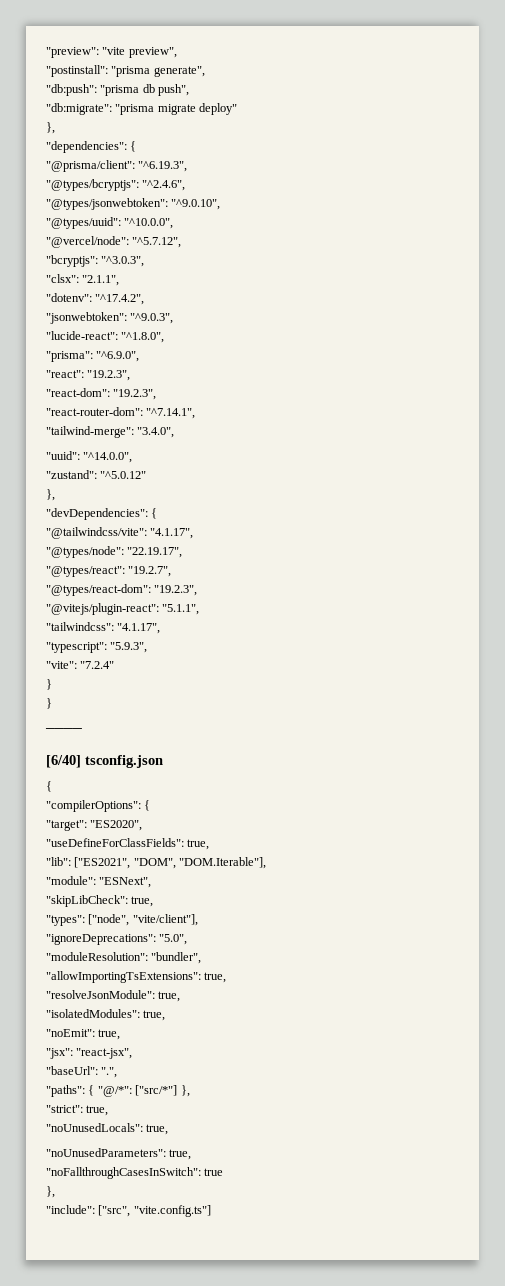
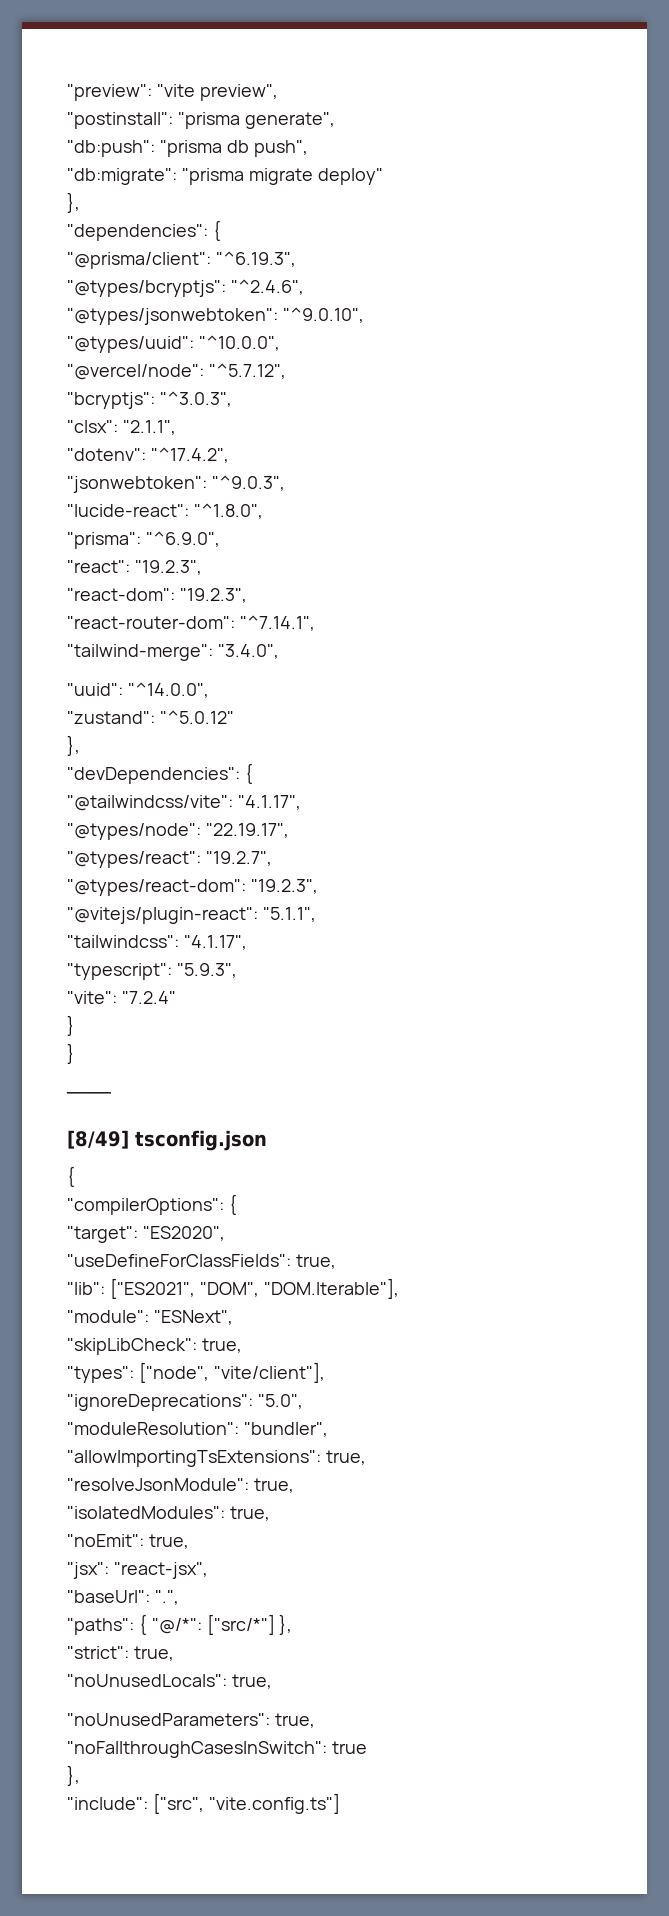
[46,755,81,768] [6/40] -> [67,1130,129,1149] [8/49]

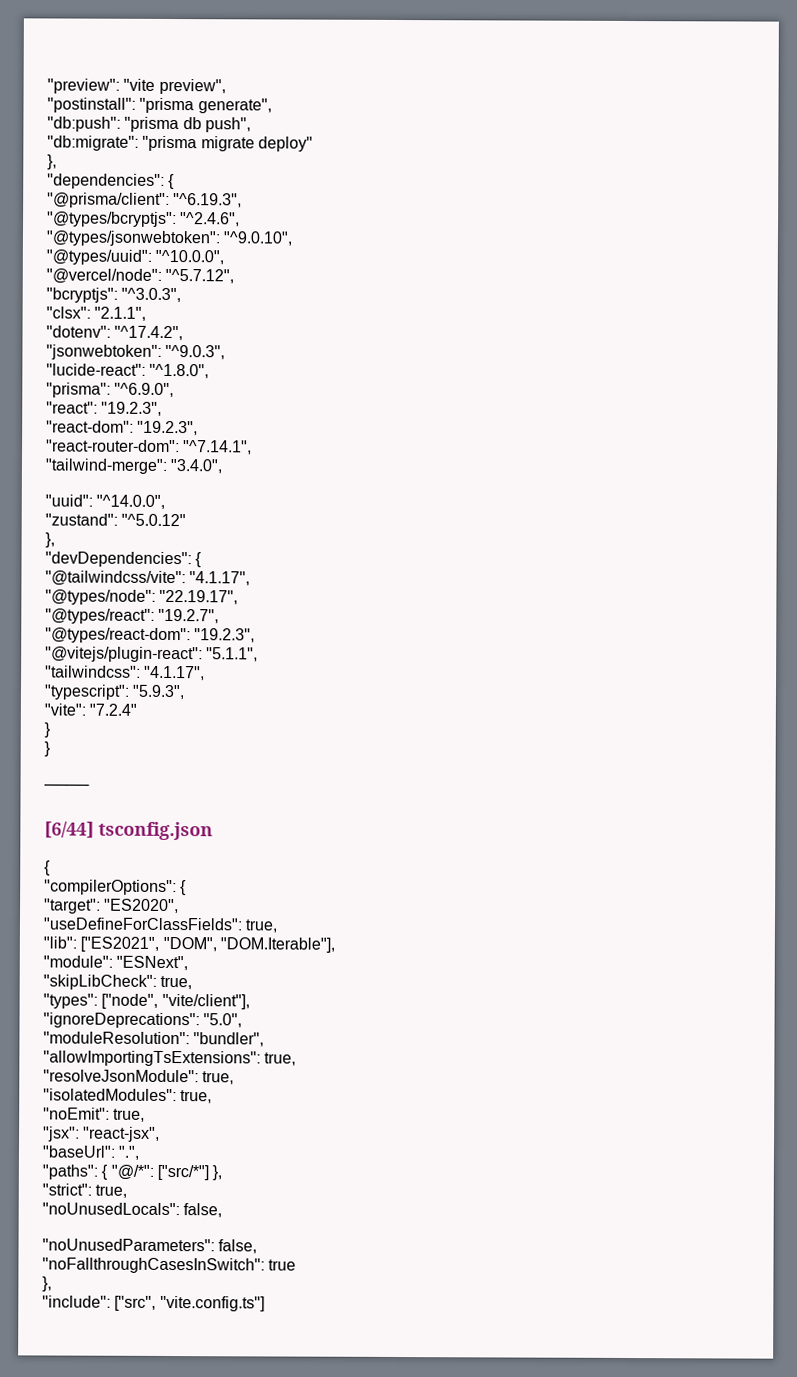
[67,1130,129,1149] [8/49] -> [44,821,94,839] [6/44]
[231,1674,272,1689] true, -> [183,1203,223,1218] false,
[274,1713,315,1728] true, -> [218,1239,258,1254] false,

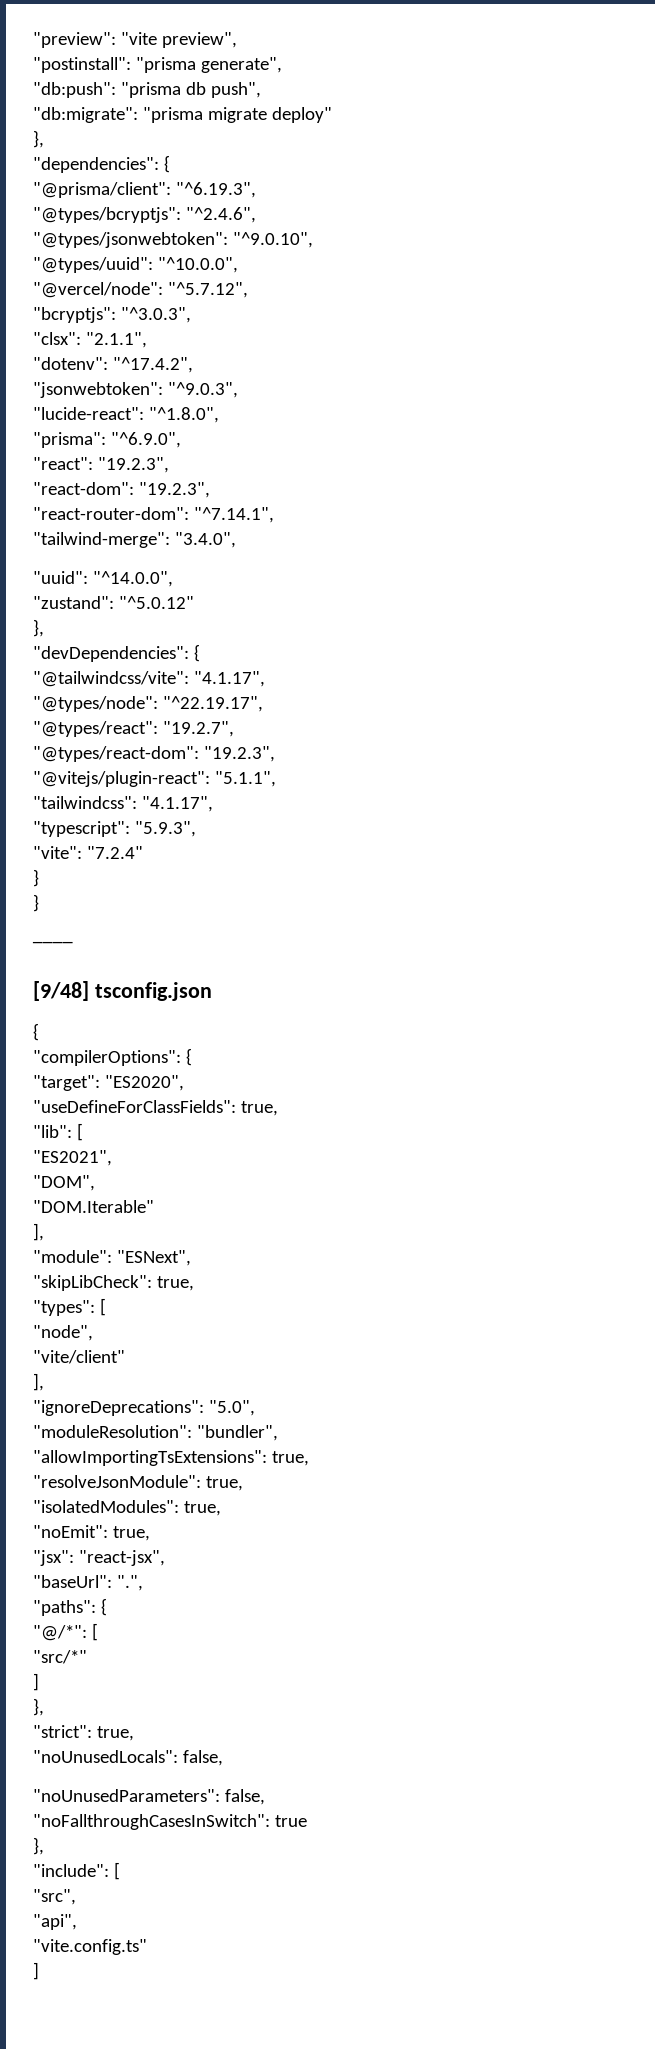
[159,589,239,605] "22.19.17", -> [162,696,263,712] "^22.19.17",
[44,821,94,839] [6/44] -> [33,981,89,1001] [9/48]
[80,936,160,952] ["ES2021", -> [76,1123,83,1141] [33,1150,112,1166] [ // "ES2021", //
[219,937,335,953] "DOM.Iterable"], -> [33,1200,154,1213] [33,1223,44,1241] // "DOM.Iterable" // ],
[101,993,250,1010] ["node", "vite/client"], -> [99,1298,106,1316] [33,1325,93,1341] [33,1350,125,1364] [33,1373,44,1391] [ // "node", // "vite/client" // ],
[110,1164,209,1181] "@/*": ["src/*"] -> [33,1623,98,1641] [33,1650,87,1664] [33,1673,39,1691] // "@/*": [ // "src/*" // ] //
[114,1295,265,1312] ["src", "vite.config.ts"] -> [113,1862,120,1880] [33,1889,76,1905] [33,1914,77,1930] [33,1939,147,1955] [33,1962,39,1980] [ // "src", // "api", // "vite.config.ts" // ]

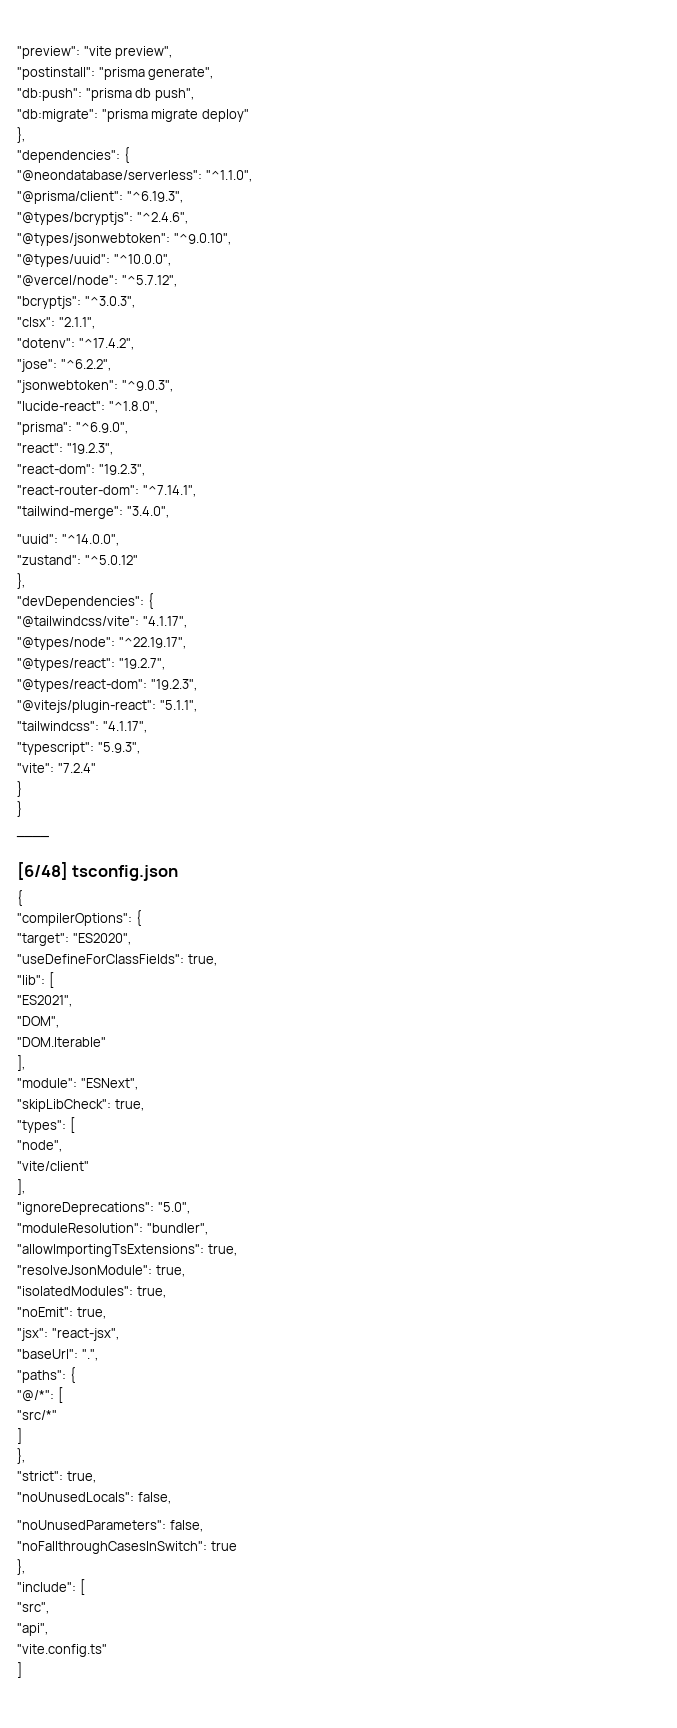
(170, 164) none -> [17,170,252,182] // "@neondatabase/serverless": "^1.1.0",
(193, 365) none -> [17,359,111,372] // "jose": "^6.2.2",
[33,981,89,1001] [9/48] -> [17,862,68,880] [6/48]

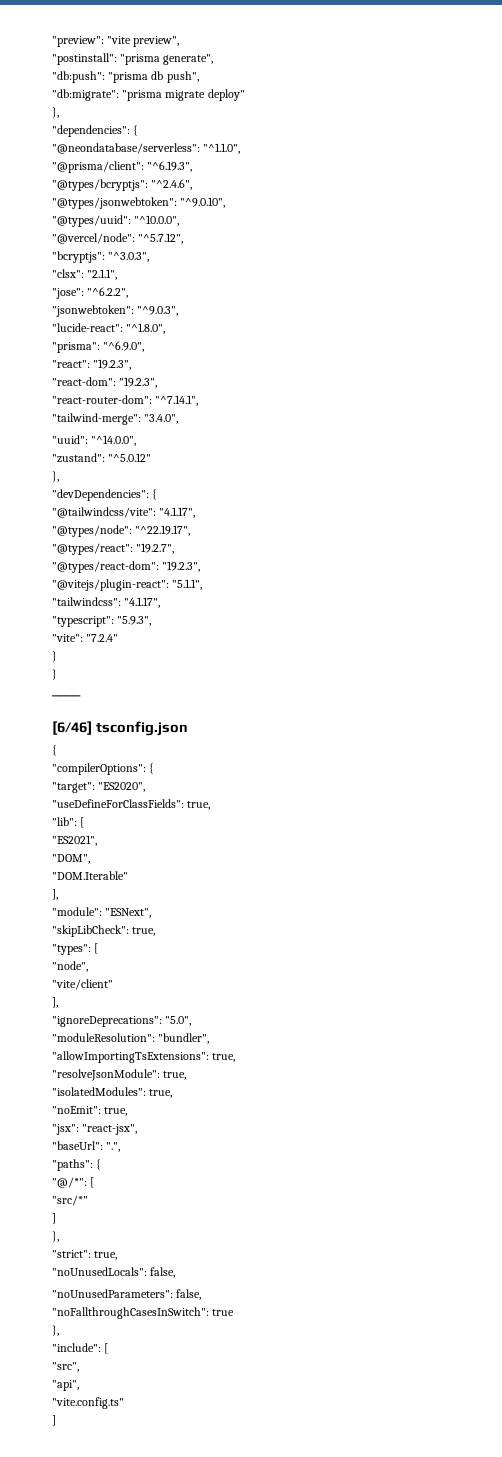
[17,338,134,350] // "dotenv": "^17.4.2", -> (118, 274) none
[17,862,68,880] [6/48] -> [52,721,92,735] [6/46]

